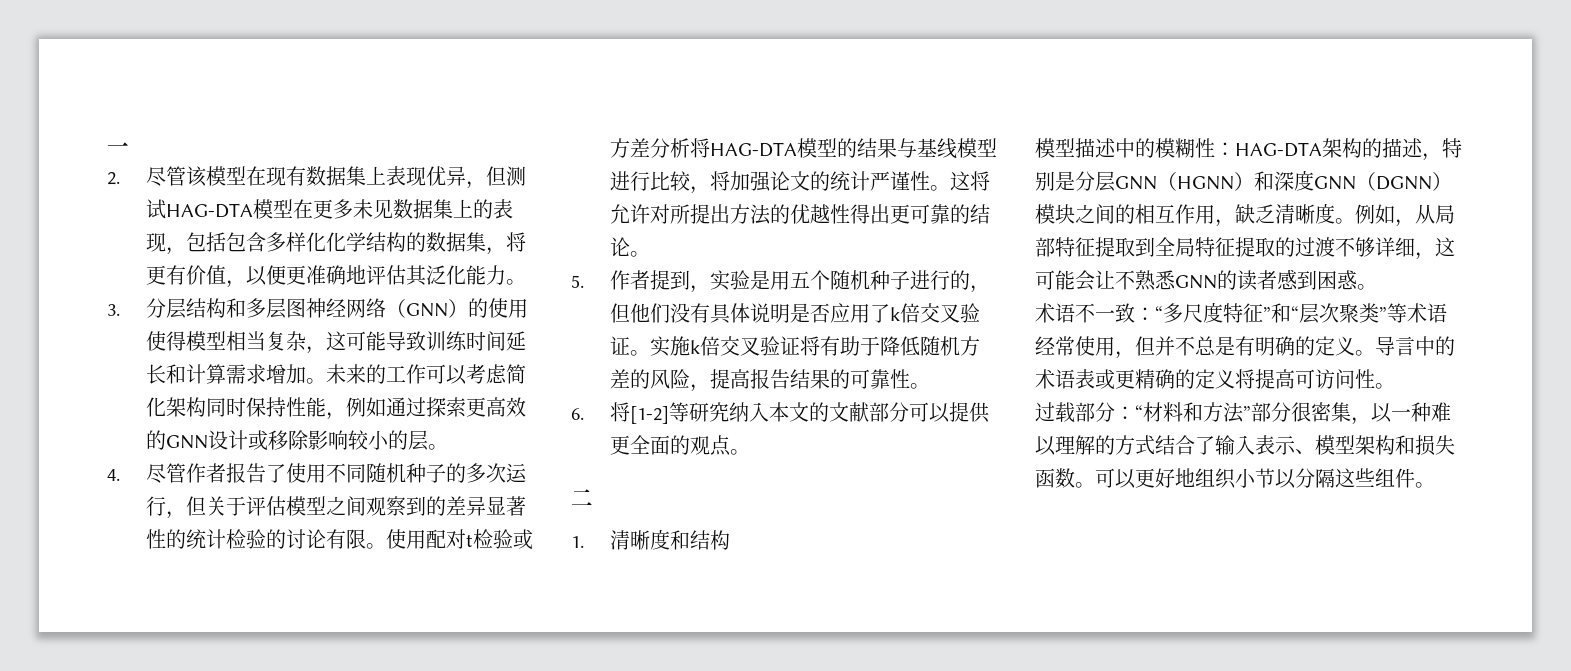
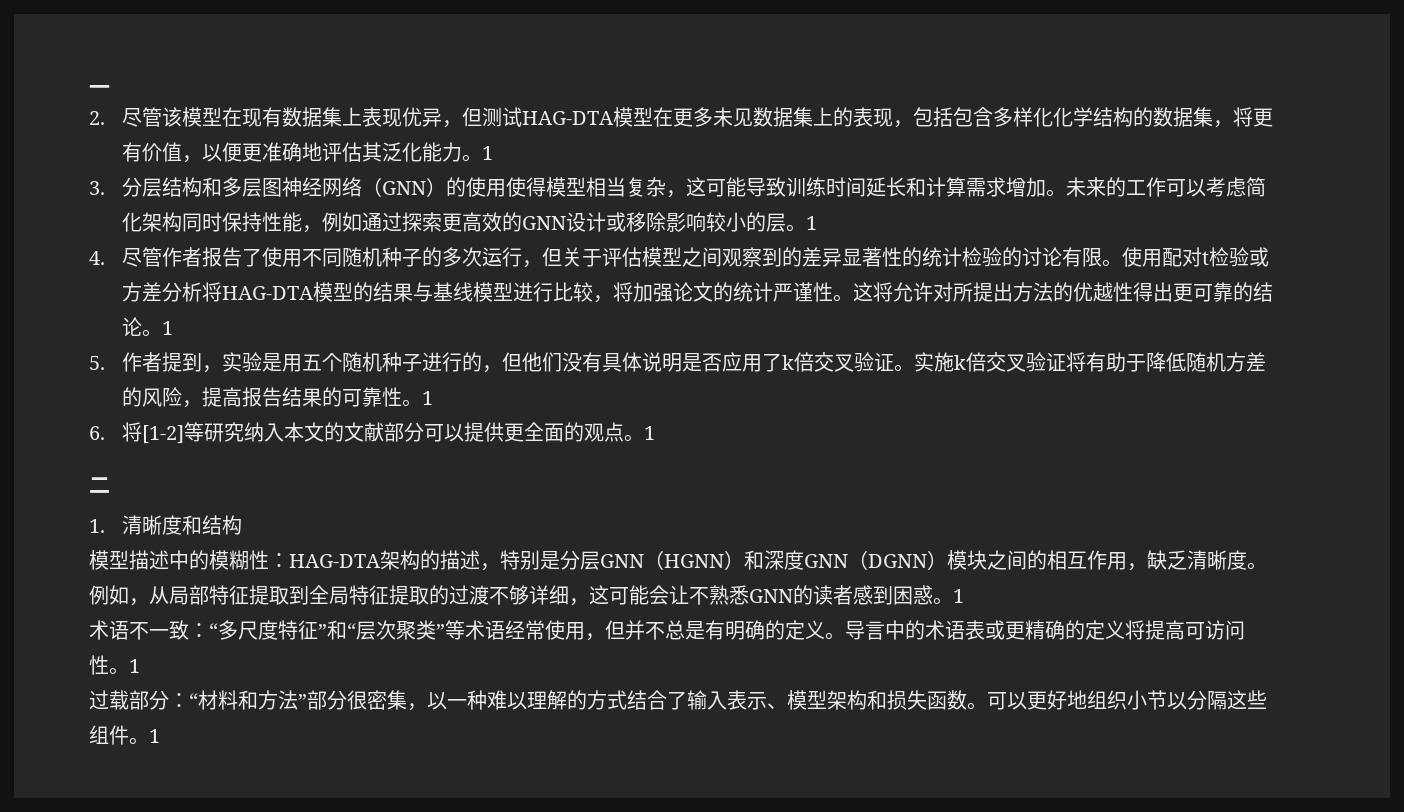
(527, 282) none -> [482,146,494,160] 1
(449, 447) none -> [806,216,818,230] 1
(651, 254) none -> [162,321,174,335] 1
(931, 386) none -> [422,391,434,405] 1
(751, 452) none -> [644,426,656,440] 1
(1377, 287) none -> [953,589,964,603] 1
(1395, 386) none -> [129,659,140,673] 1
(1435, 485) none -> [149,729,160,743] 1

